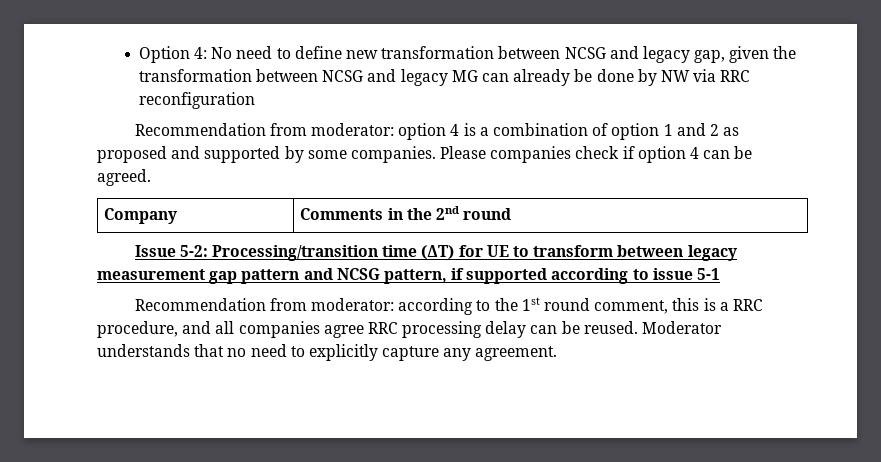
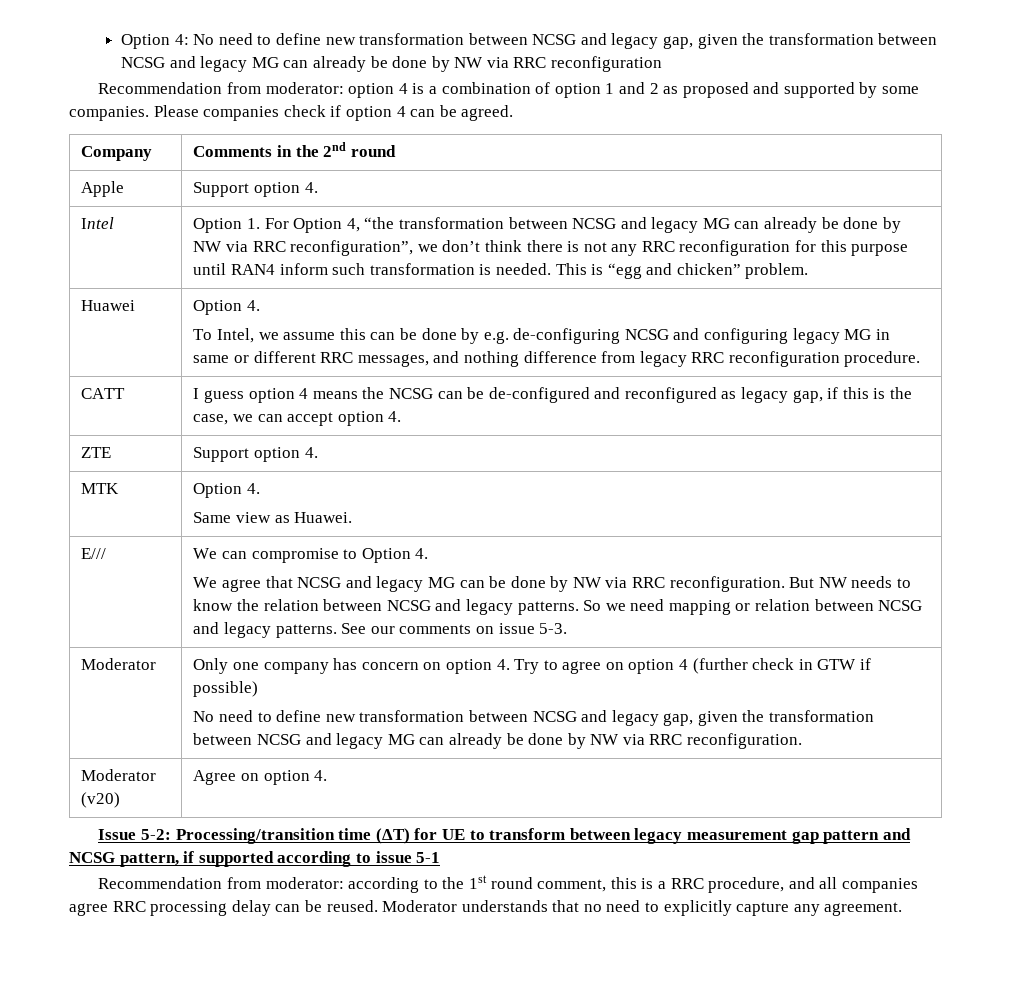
(512, 214) none -> [81,181,125,197] [193,182,318,197] [81,217,115,229] [193,217,901,233] [193,240,909,256] [193,263,809,279] [81,300,136,311] [193,300,260,315] [193,328,890,344] [193,351,921,367] [81,388,126,399] [193,387,912,403] [193,411,402,426] [81,447,112,458] [193,447,318,462] [81,483,120,494] [193,483,260,498] [193,512,353,523] [81,548,107,559] [193,548,429,563] [193,576,911,592] [193,599,923,615] [193,622,568,638] [81,658,157,670] [193,658,871,674] [193,681,259,697] [193,710,875,726] [193,733,803,749] [81,769,157,781] [81,792,121,808] [193,770,328,785] // Apple | Support option 4. // Intel | Option 1. For Option 4, “the transformation between NCSG and legacy MG can already be done by NW via RRC reconfiguration”, we don’t think there is not any RRC reconfiguration for this purpose until RAN4 inform such transformation is needed. This is “egg and chicken” problem. // Huawei | Option 4. // To Intel, we assume this can be done by e.g. de-configuring NCSG and configuring legacy MG in same or different RRC messages, and nothing difference from legacy RRC reconfiguration procedure. // CATT | I guess option 4 means the NCSG can be de-configured and reconfigured as legacy gap, if this is the case, we can accept option 4. // ZTE | Support option 4. // MTK | Option 4. // Same view as Huawei. // E/// | We can compromise to Option 4. // We agree that NCSG and legacy MG can be done by NW via RRC reconfiguration. But NW needs to know the relation between NCSG and legacy patterns. So we need mapping or relation between NCSG and legacy patterns. See our comments on issue 5-3. // Moderator | Only one company has concern on option 4. Try to agree on option 4 (further check in GTW if possible) // No need to define new transformation between NCSG and legacy gap, given the transformation between NCSG and legacy MG can already be done by NW via RRC reconfiguration. // Moderator (v20) | Agree on option 4.

